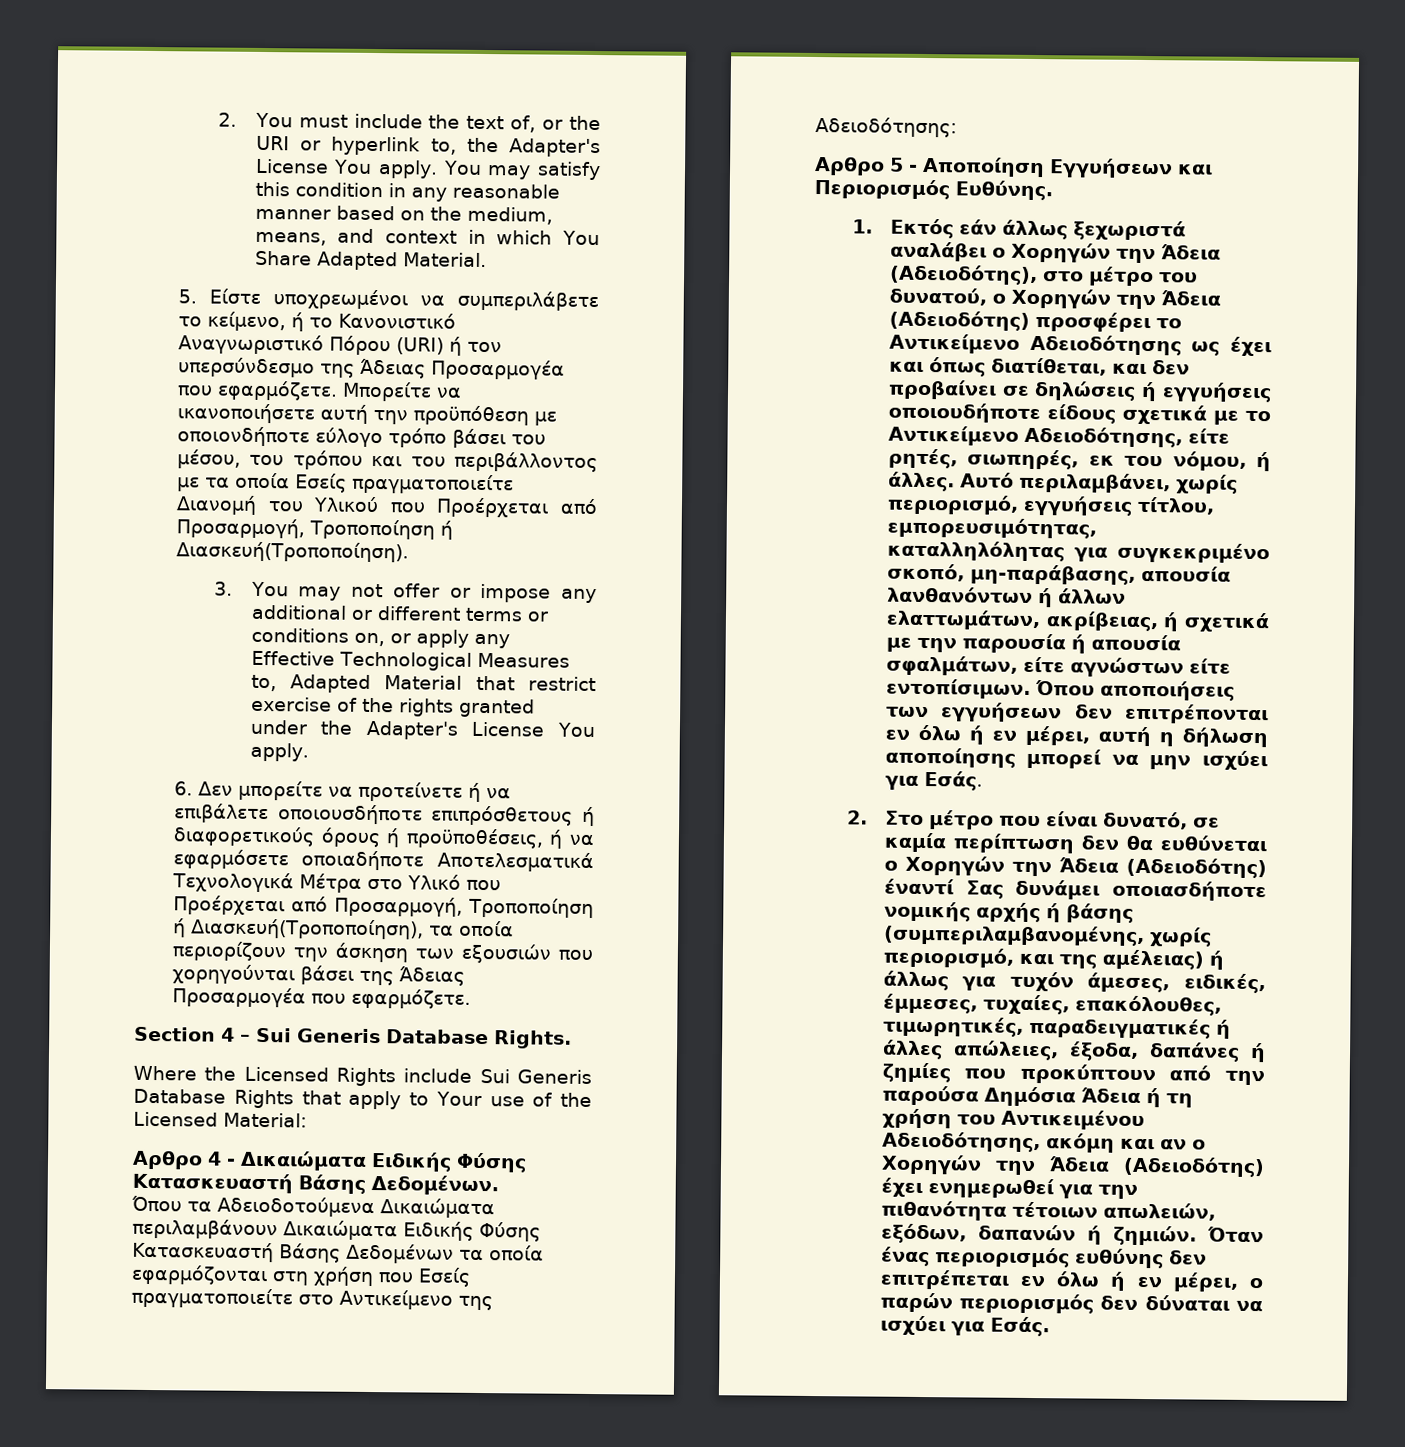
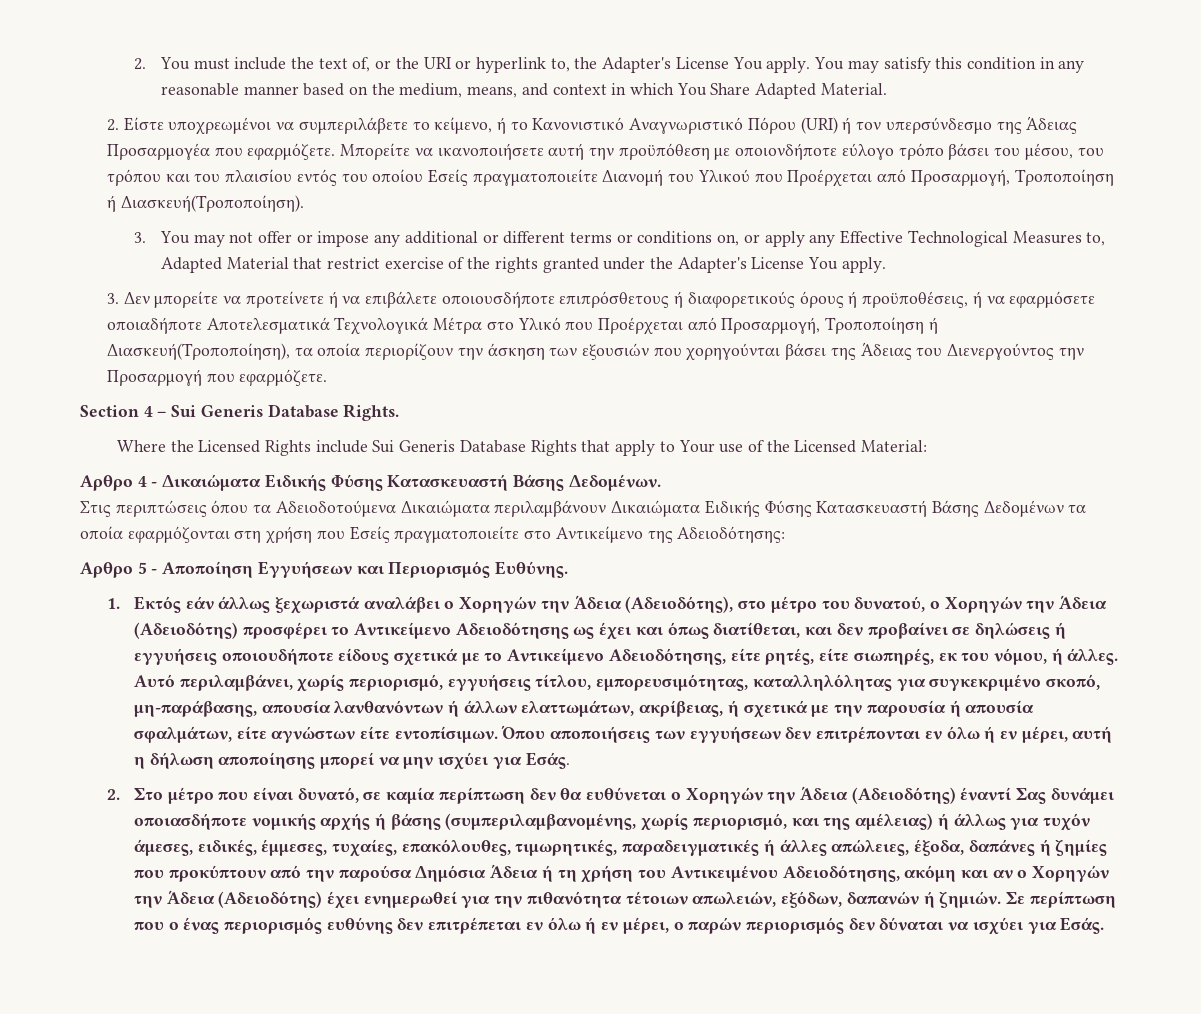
[177,289,197,304] 5. -> [106,119,119,131] 2.
[454,451,598,473] [176,472,290,492] περιβάλλοντος με τα οποία -> [225,169,424,186] πλαισίου εντός του οποίου
[173,781,193,796] 6. -> [106,293,119,304] 3.
[171,987,306,1008] Προσαρμογέα -> [916,343,1084,360] [106,369,202,386] του Διενεργούντος την Προσαρμογή
[131,1195,182,1213] Όπου -> [80,500,249,517] Στις περιπτώσεις όπου
(958, 458) none -> [819,648,850,661] είτε
[1207,1226,1264,1244] Όταν -> [1006,891,1116,908] [133,922,179,930] Σε περίπτωση που ο

